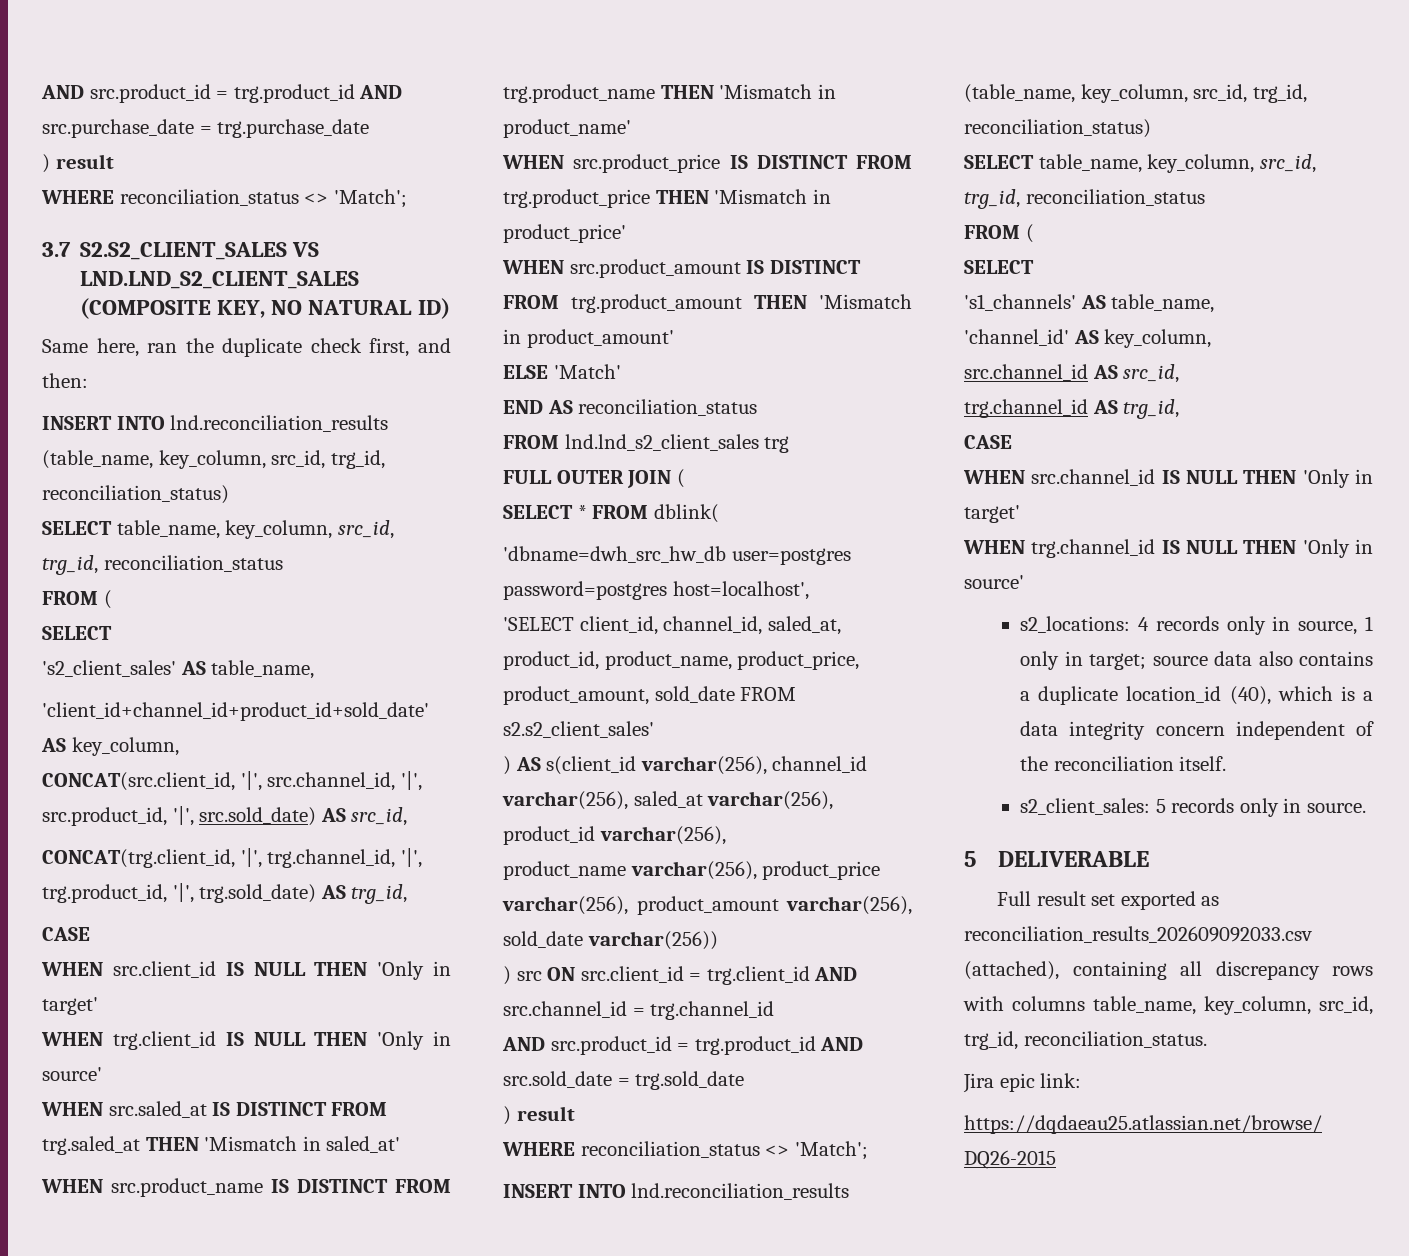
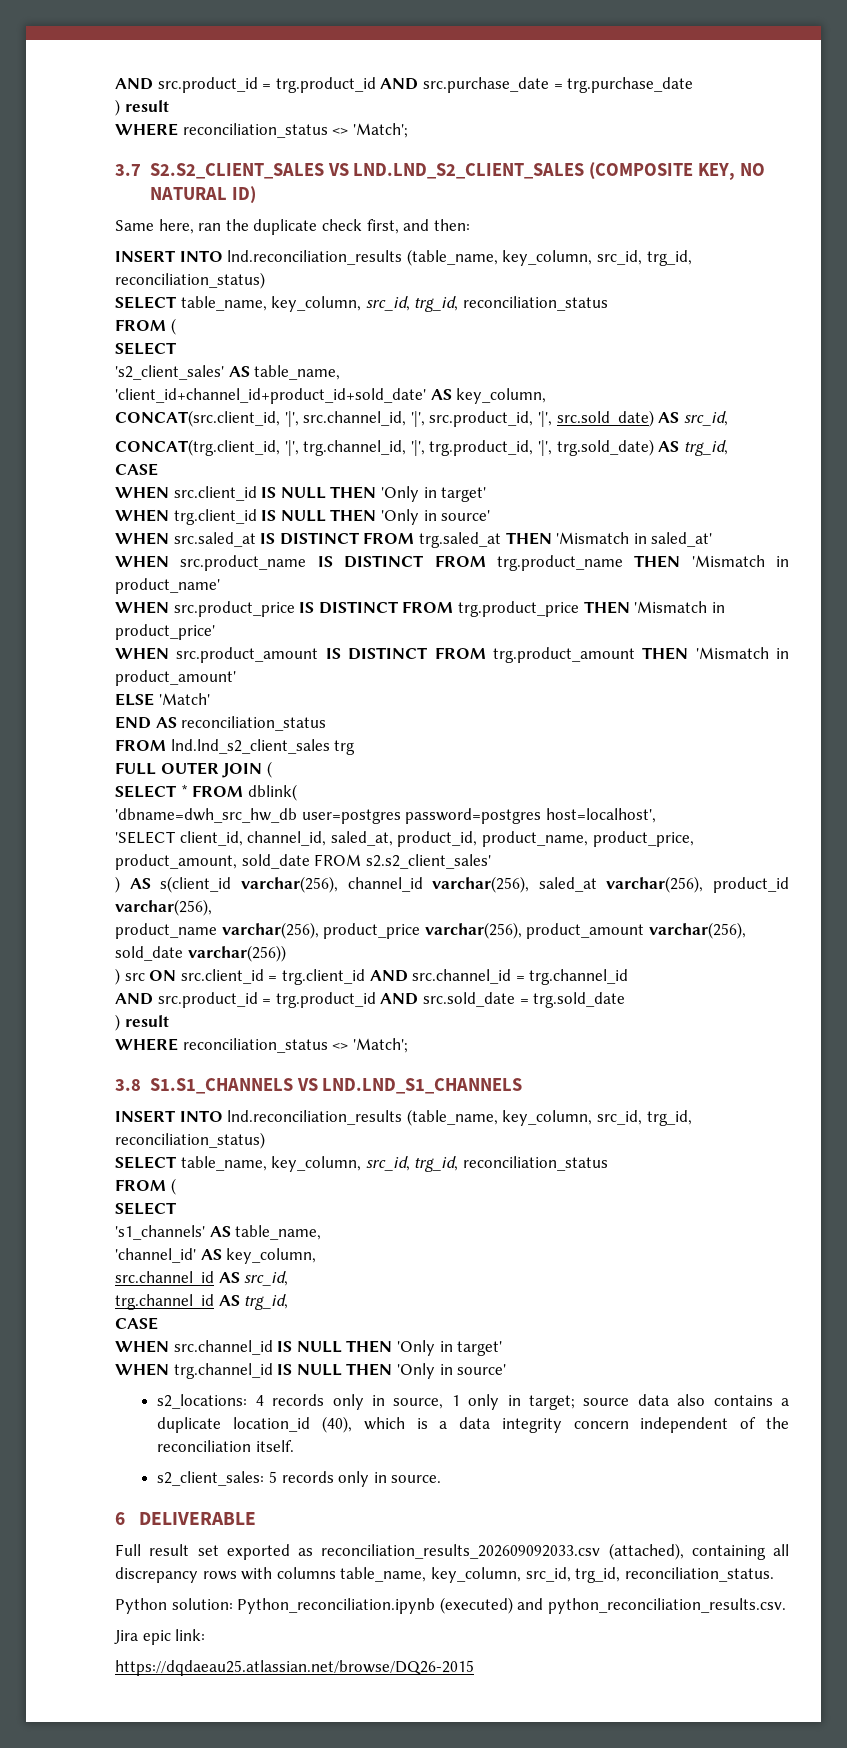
(868, 1150) none -> [115,1078,523,1094] // 3.8 S1.S1_CHANNELS VS LND.LND_S1_CHANNELS
[964,851,976,867] 5 -> [115,1512,125,1525] 6
(1207, 1039) none -> [115,1597,786,1614] // Python solution: Python_reconciliation.ipynb (executed) and python_reconciliation_results.csv.

